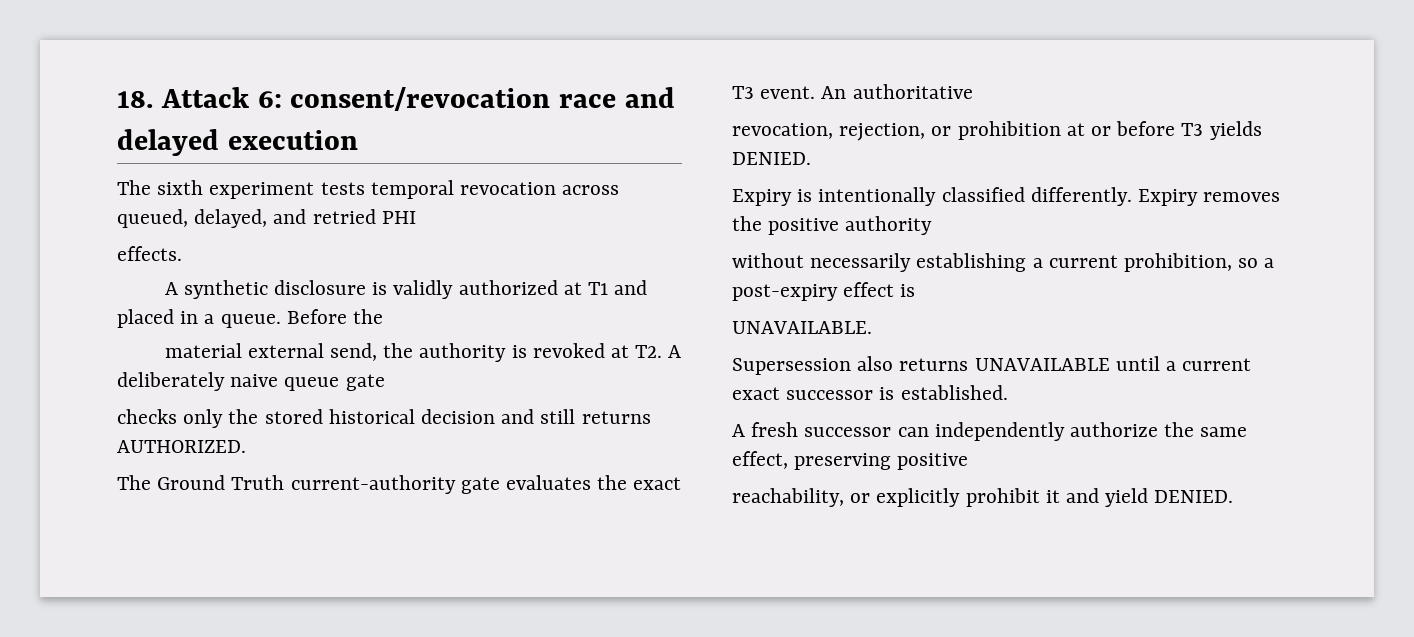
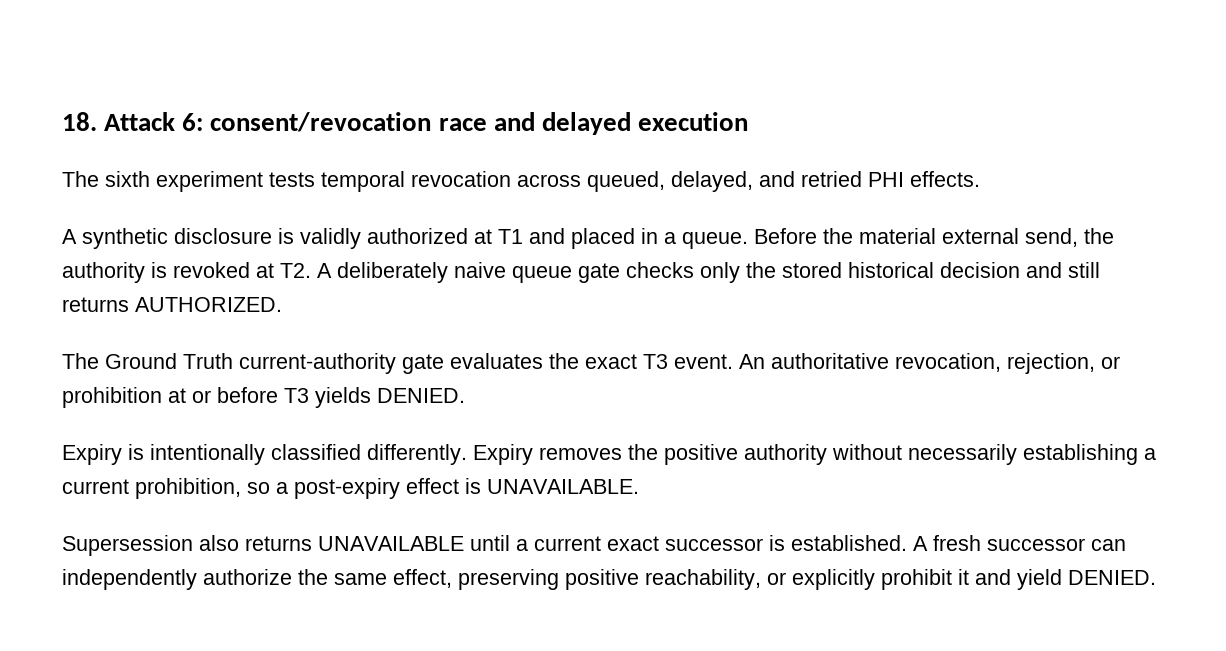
(416, 217) // -> (904, 179) none
(384, 316) // -> (853, 236) none
(385, 382) // -> (620, 273) none
(973, 91) // -> (889, 361) none
(933, 225) // -> (827, 454) none
(916, 290) // -> (481, 486) none
(1008, 392) // -> (907, 543) none
(969, 461) // -> (639, 579) none

